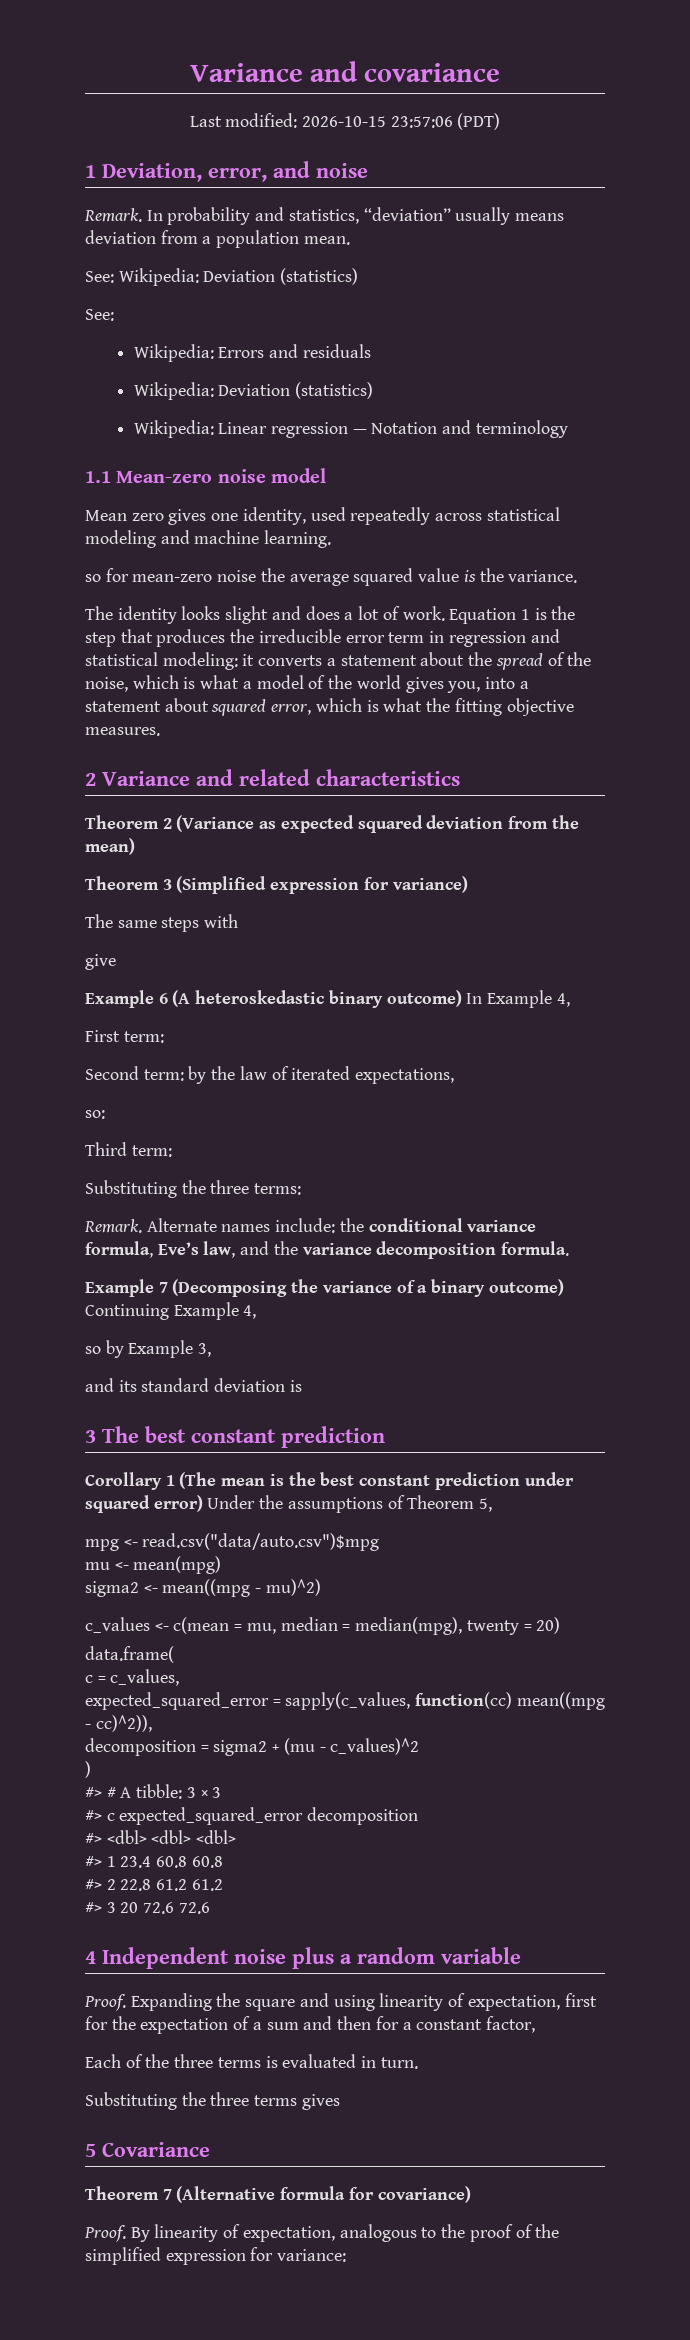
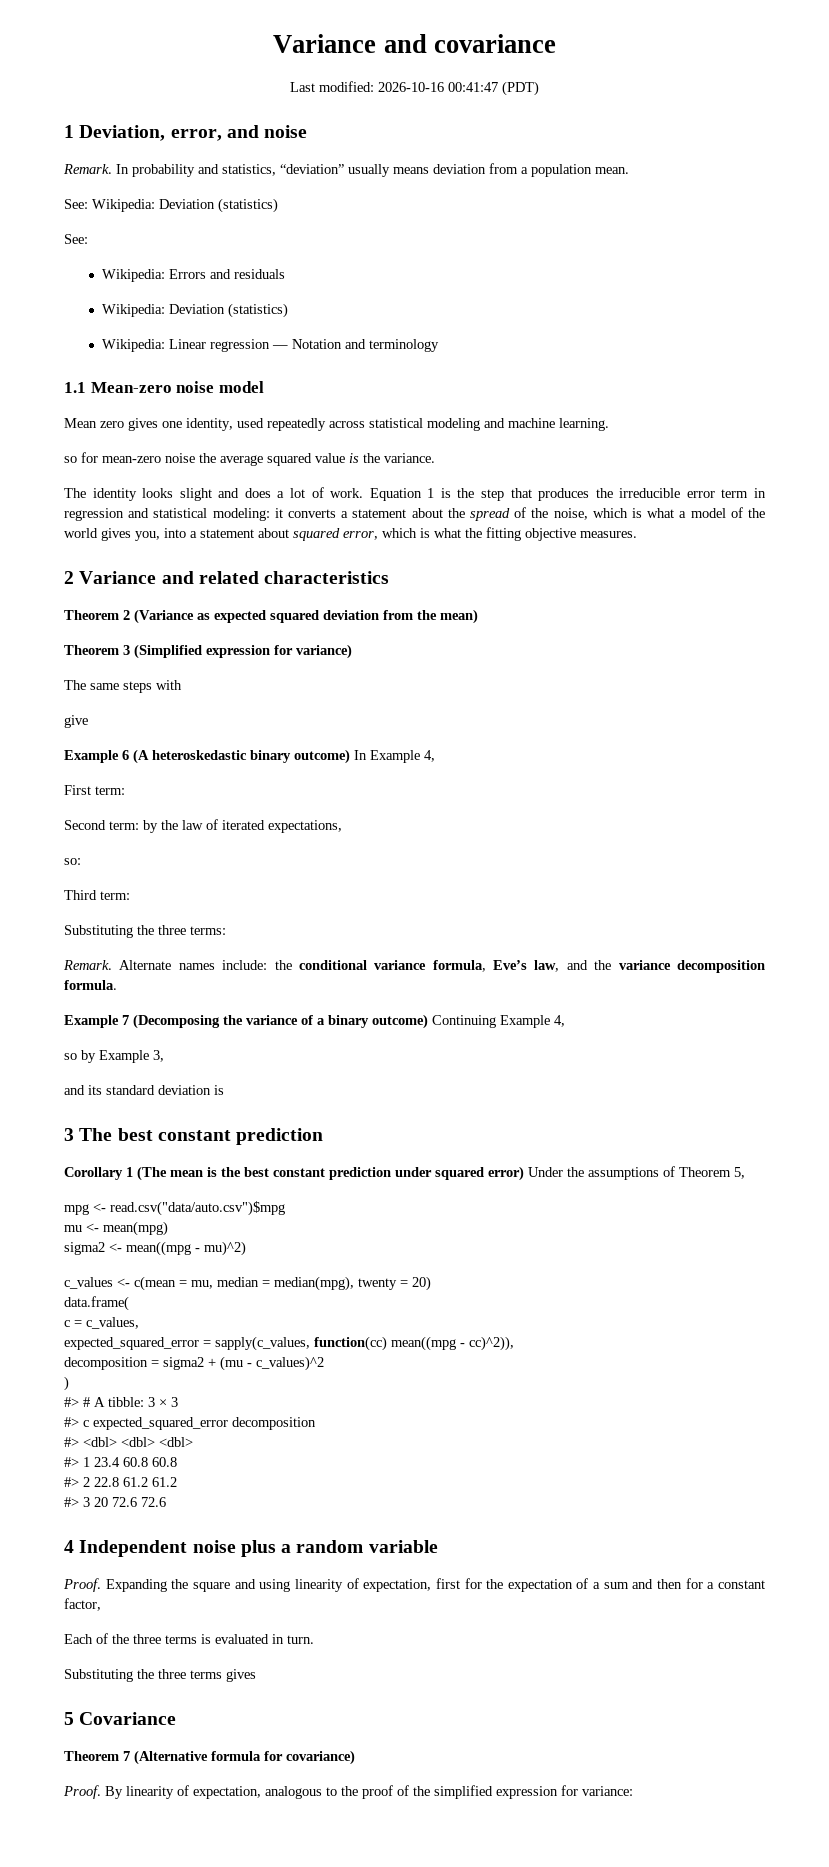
[302,116,453,128] 2026-10-15 23:57:06 -> [378,82,498,92] 2026-10-16 00:41:47

